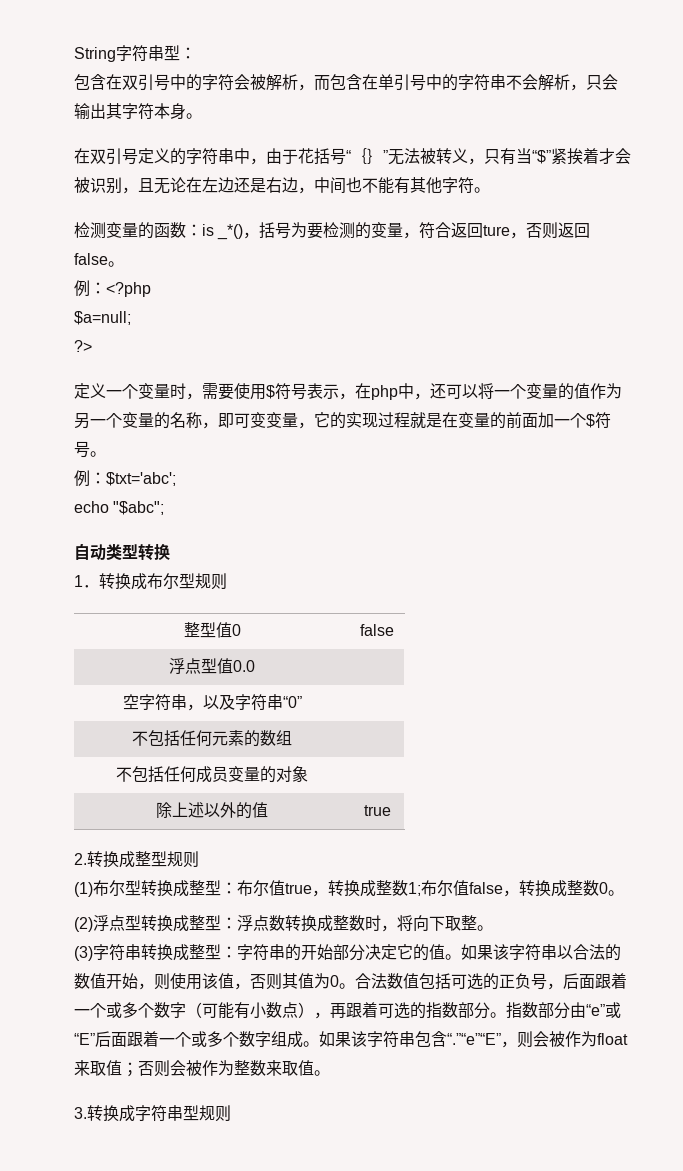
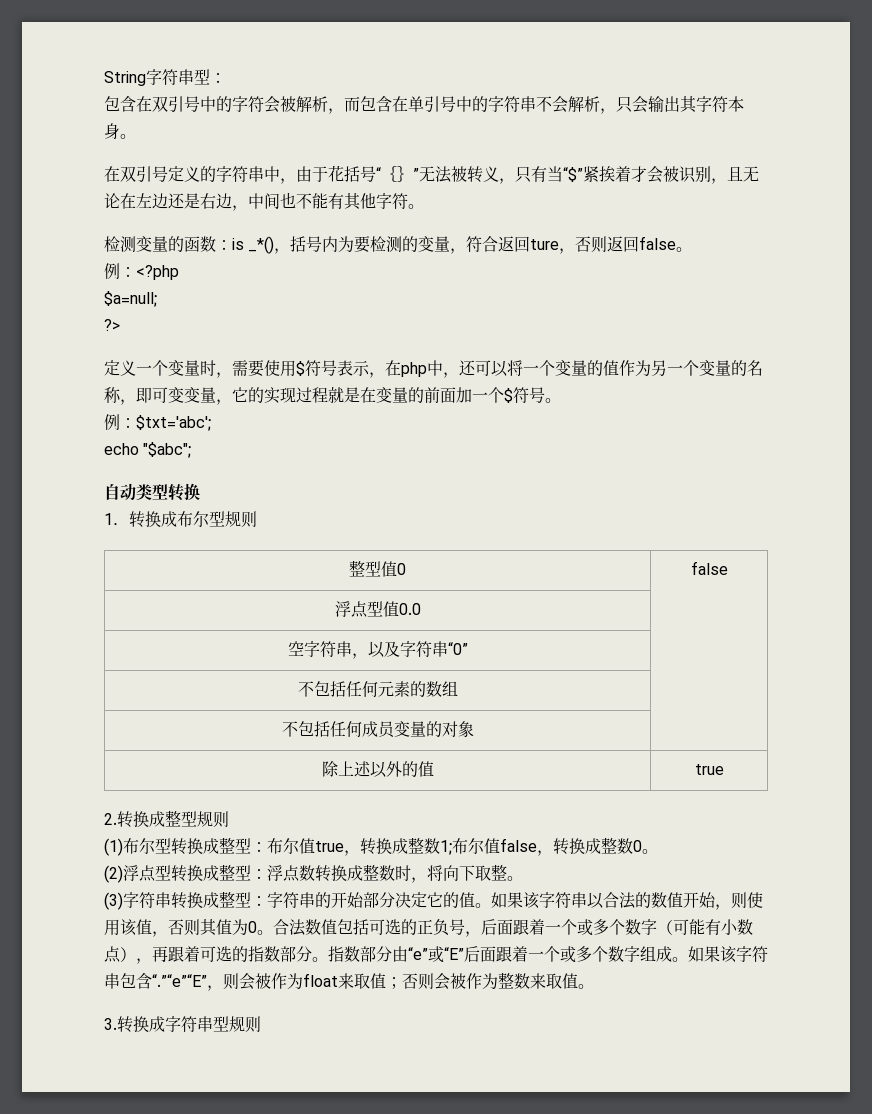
(292, 230) none -> [322,236,339,252] 内

